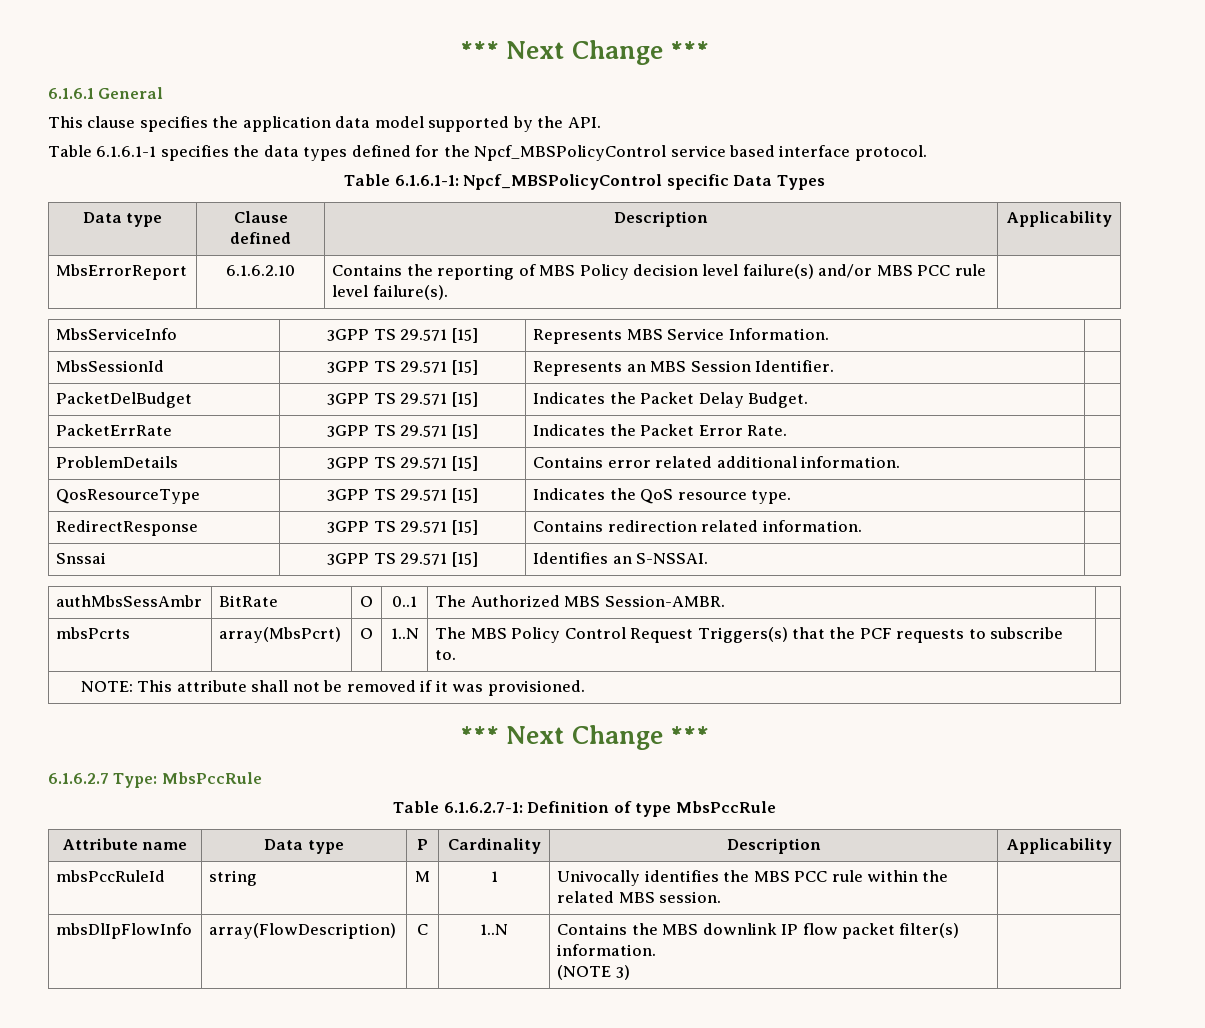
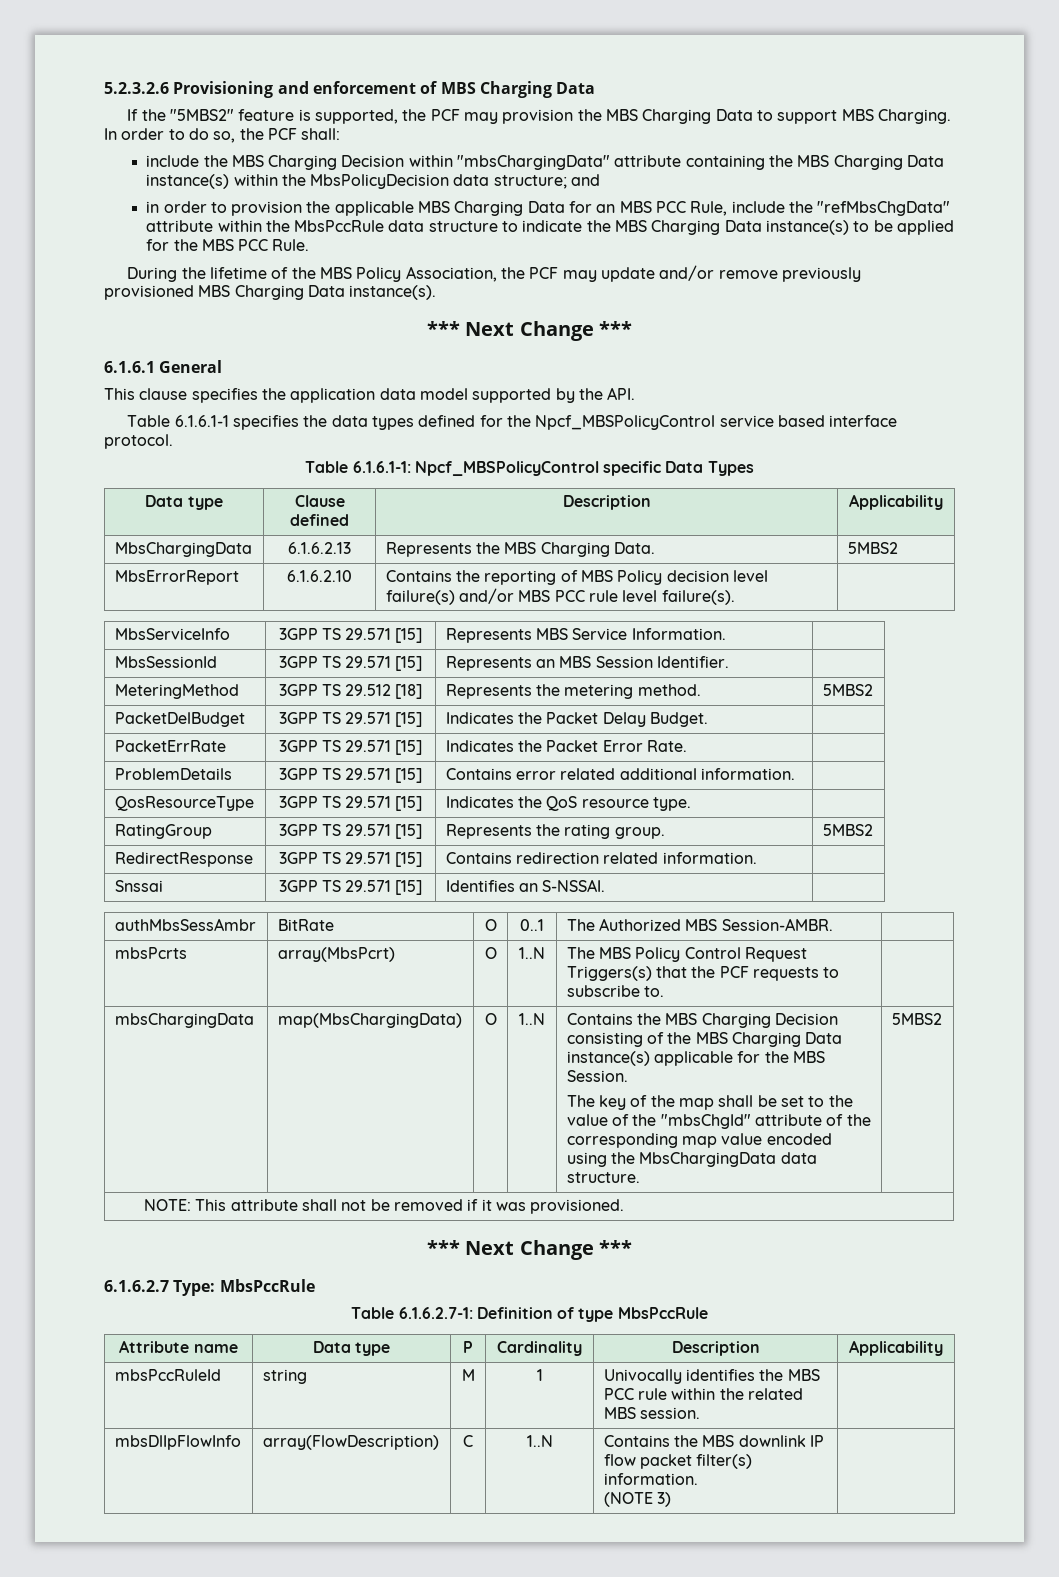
(460, 50) none -> [104,81,596,98] [127,109,951,124] [104,128,341,143] [146,155,945,170] [146,174,601,189] [146,201,951,216] [146,220,954,235] [146,239,310,251] [127,265,861,282] [104,285,437,300] 5.2.3.2.6 Provisioning and enforcement of MBS Charging Data // If the "5MBS2" feature is supported, the PCF may provision the MBS Charging Data to support MBS Charging. In order to do so, the PCF shall: // include the MBS Charging Decision within "mbsChargingData" attribute containing the MBS Charging Data instance(s) within the MbsPolicyDecision data structure; and // in order to provision the applicable MBS Charging Data for an MBS PCC Rule, include the "refMbsChgData" attribute within the MbsPccRule data structure to indicate the MBS Charging Data instance(s) to be applied for the MBS PCC Rule. // During the lifetime of the MBS Policy Association, the PCF may update and/or remove previously provisioned MBS Charging Data instance(s). //
(1112, 219) none -> [114,542,252,557] [288,542,351,554] [385,542,655,557] [847,542,898,554] // MbsChargingData | 6.1.6.2.13 | Represents the MBS Charging Data. | 5MBS2
(835, 366) none -> [114,684,239,699] [278,684,423,699] [445,684,701,699] [822,684,873,696] // MeteringMethod | 3GPP TS 29.512 [18] | Represents the metering method. | 5MBS2
(792, 497) none -> [114,824,212,839] [278,824,423,839] [445,824,665,839] [822,824,873,836] // RatingGroup | 3GPP TS 29.571 [15] | Represents the rating group. | 5MBS2
(457, 655) none -> [114,1013,254,1028] [277,1013,462,1028] [484,1013,497,1025] [519,1013,545,1025] [566,1013,838,1028] [566,1032,843,1047] [566,1051,825,1066] [566,1070,628,1082] [566,1095,853,1110] [566,1114,871,1129] [566,1133,832,1148] [566,1152,817,1167] [566,1172,640,1183] [891,1013,942,1025] // mbsChargingData | map(MbsChargingData) | O | 1..N | Contains the MBS Charging Decision consisting of the MBS Charging Data instance(s) applicable for the MBS Session. // The key of the map shall be set to the value of the "mbsChgId" attribute of the corresponding map value encoded using the MbsChargingData data structure. | 5MBS2

